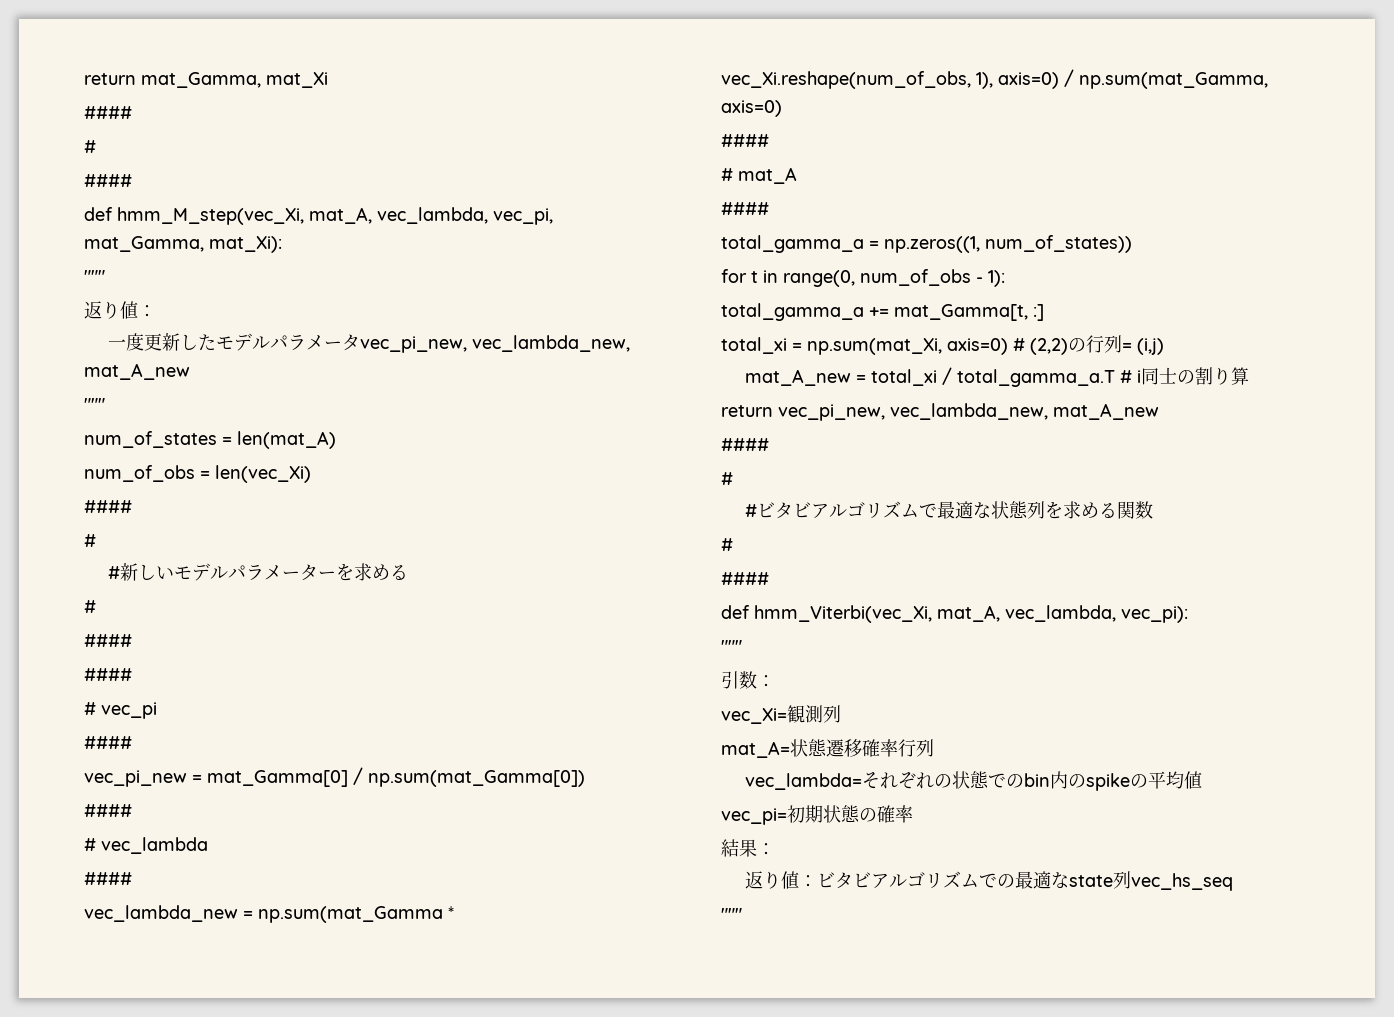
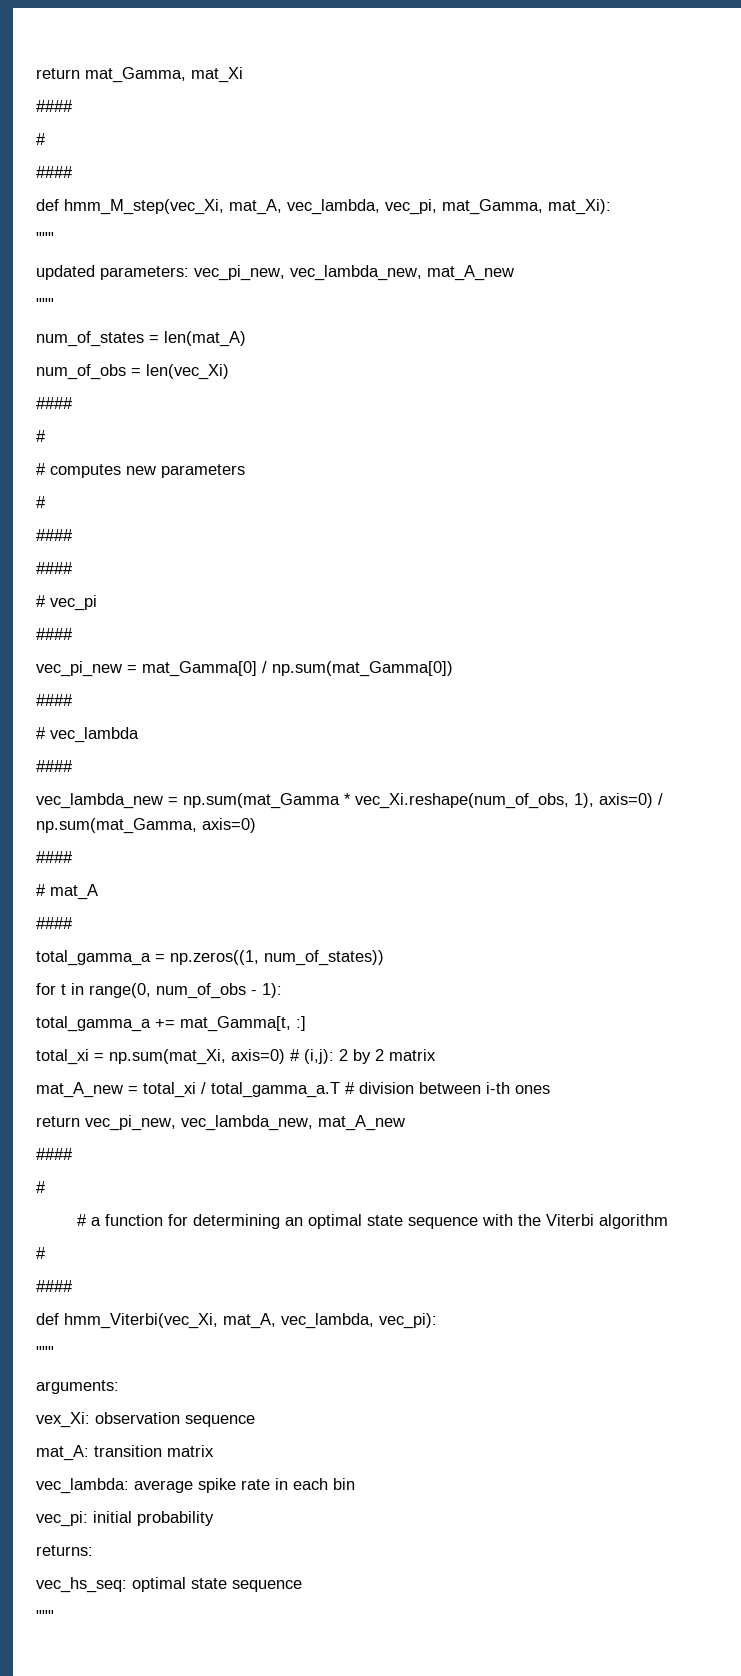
[84,301,156,319] [107,333,360,351] 返り値： // 一度更新したモデルパラメータ -> [36,265,189,280] updated parameters:
[119,563,408,581] 新しいモデルパラメーターを求める -> [50,464,245,478] computes new parameters
[1030,335,1164,355] (2,2)の行列= (i,j) -> [304,1049,436,1064] (i,j): 2 by 2 matrix
[1136,367,1249,385] i同士の割り算 -> [359,1082,550,1094] division between i-th ones
[756,501,1153,519] ビタビアルゴリズムで最適な状態列を求める関数 -> [91,1214,669,1229] a function for determining an optimal state sequence with the Viterbi algorithm
[721,671,775,689] [721,705,841,724] [721,739,934,758] [744,771,1202,791] [721,805,913,825] [721,839,775,857] [744,871,1233,891] 引数： // vec_Xi=観測列 // mat_A=状態遷移確率行列 // vec_lambda=それぞれの状態でのbin内のspikeの平均値 // vec_pi=初期状態の確率 // 結果： // 返り値：ビタビアルゴリズムでの最適なstate列vec_hs_seq -> [36,1380,119,1394] [36,1412,255,1428] [36,1445,214,1461] [36,1478,355,1494] [36,1511,214,1527] [36,1545,93,1556] [36,1577,302,1593] arguments: // vex_Xi: observation sequence // mat_A: transition matrix // vec_lambda: average spike rate in each bin // vec_pi: initial probability // returns: // vec_hs_seq: optimal state sequence

